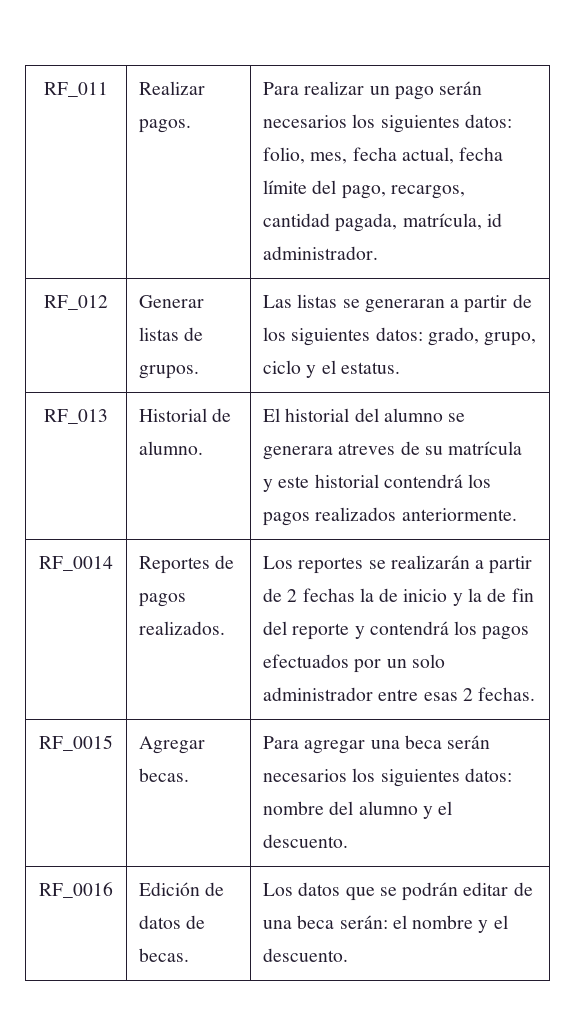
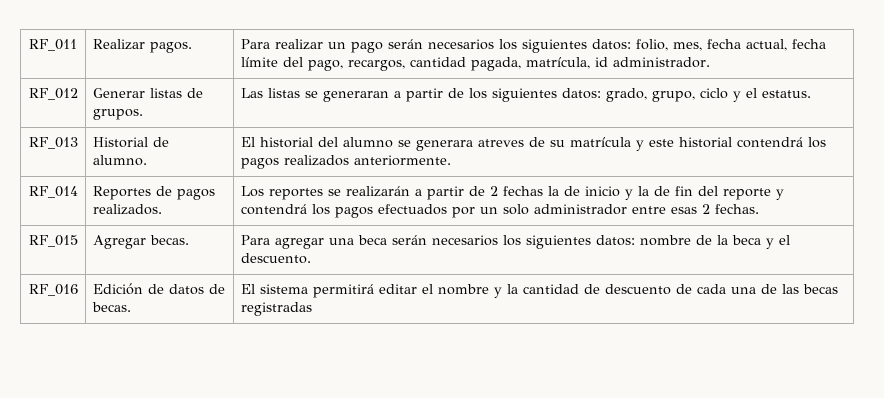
[39,556,113,571] RF_0014 -> [28,186,78,198] RF_014
[39,735,113,751] RF_0015 -> [28,235,78,247] RF_015
[329,801,418,815] del alumno -> [695,235,761,245] de la beca
[39,882,113,898] RF_0016 -> [28,284,78,296] RF_016
[263,882,533,901] [263,915,508,933] [263,948,349,962] Los datos que se podrán editar de una beca serán: el nombre y el descuento. -> [240,284,838,298] [240,302,312,316] El sistema permitirá editar el nombre y la cantidad de descuento de cada una de las becas registradas

